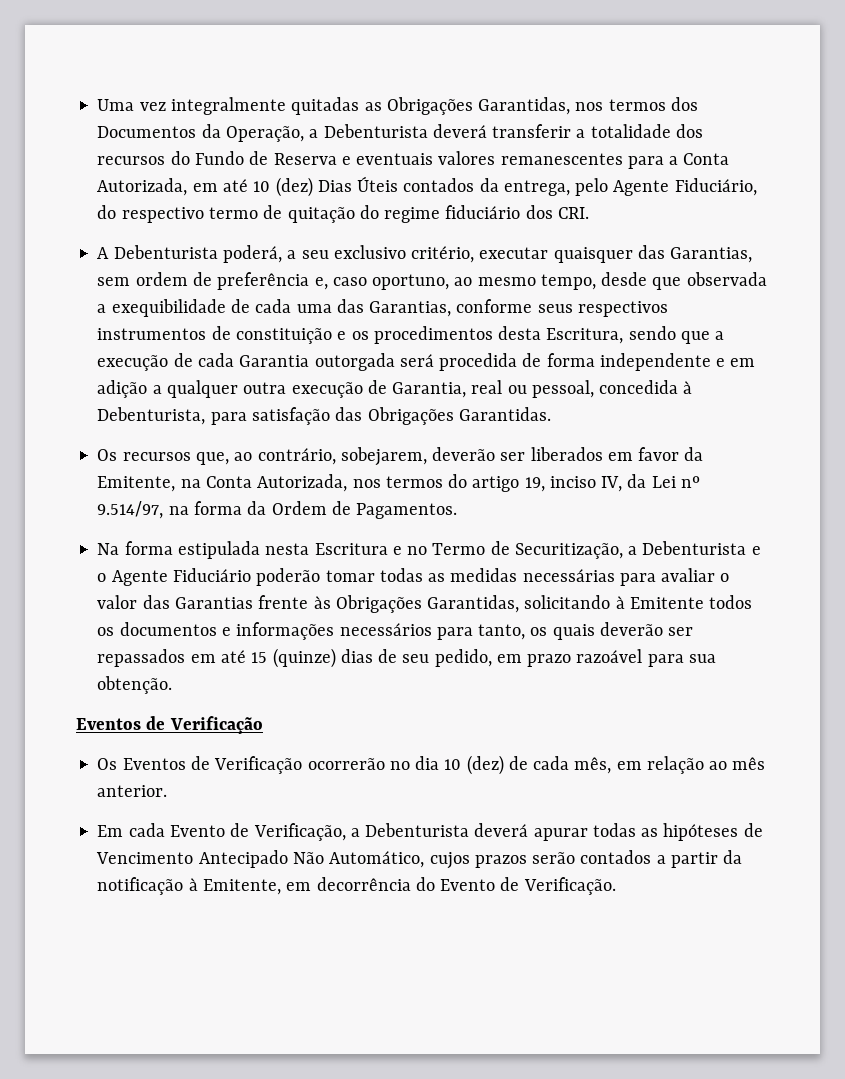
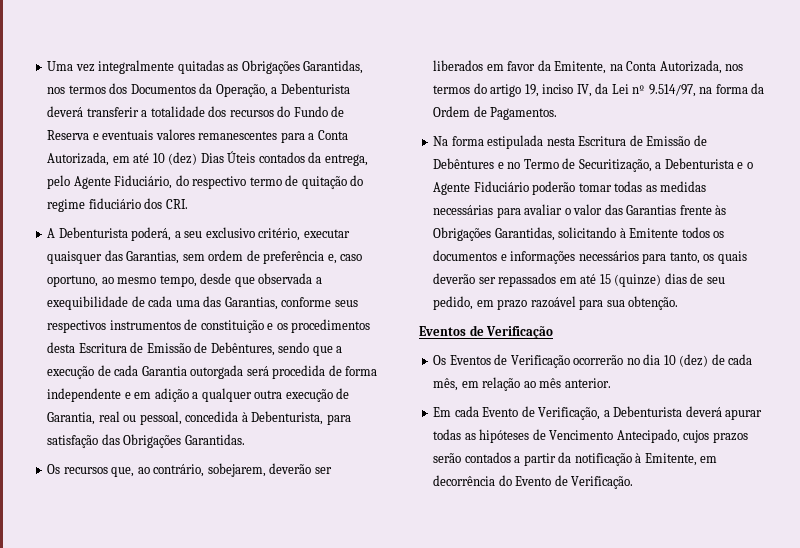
[546,328,624,344] Escritura, -> [78,342,275,356] Escritura de Emissão de Debêntures,
(388, 549) none -> [629,135,707,146] [433,158,495,169] de Emissão de Debêntures
[198,850,425,868] Antecipado Não Automático, -> [616,429,680,443] Antecipado,

